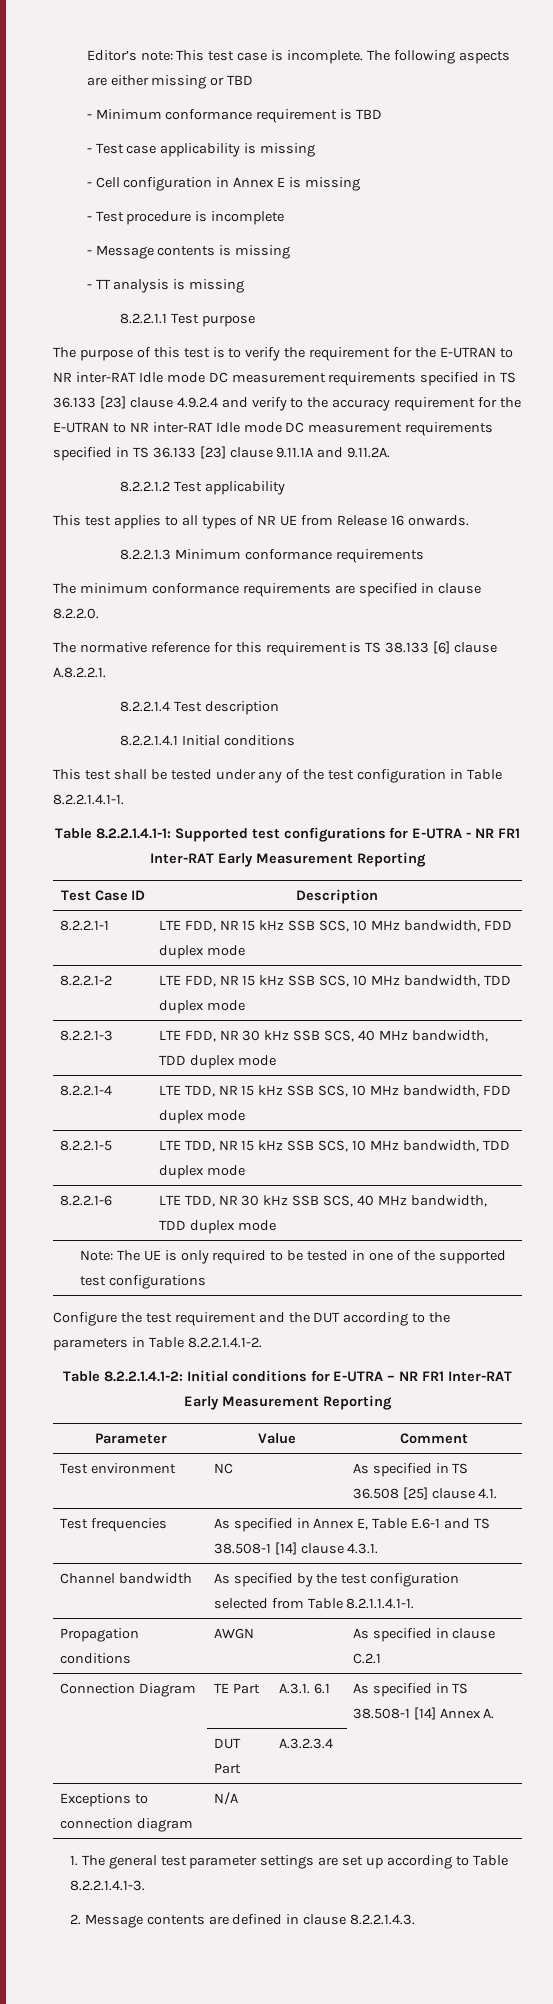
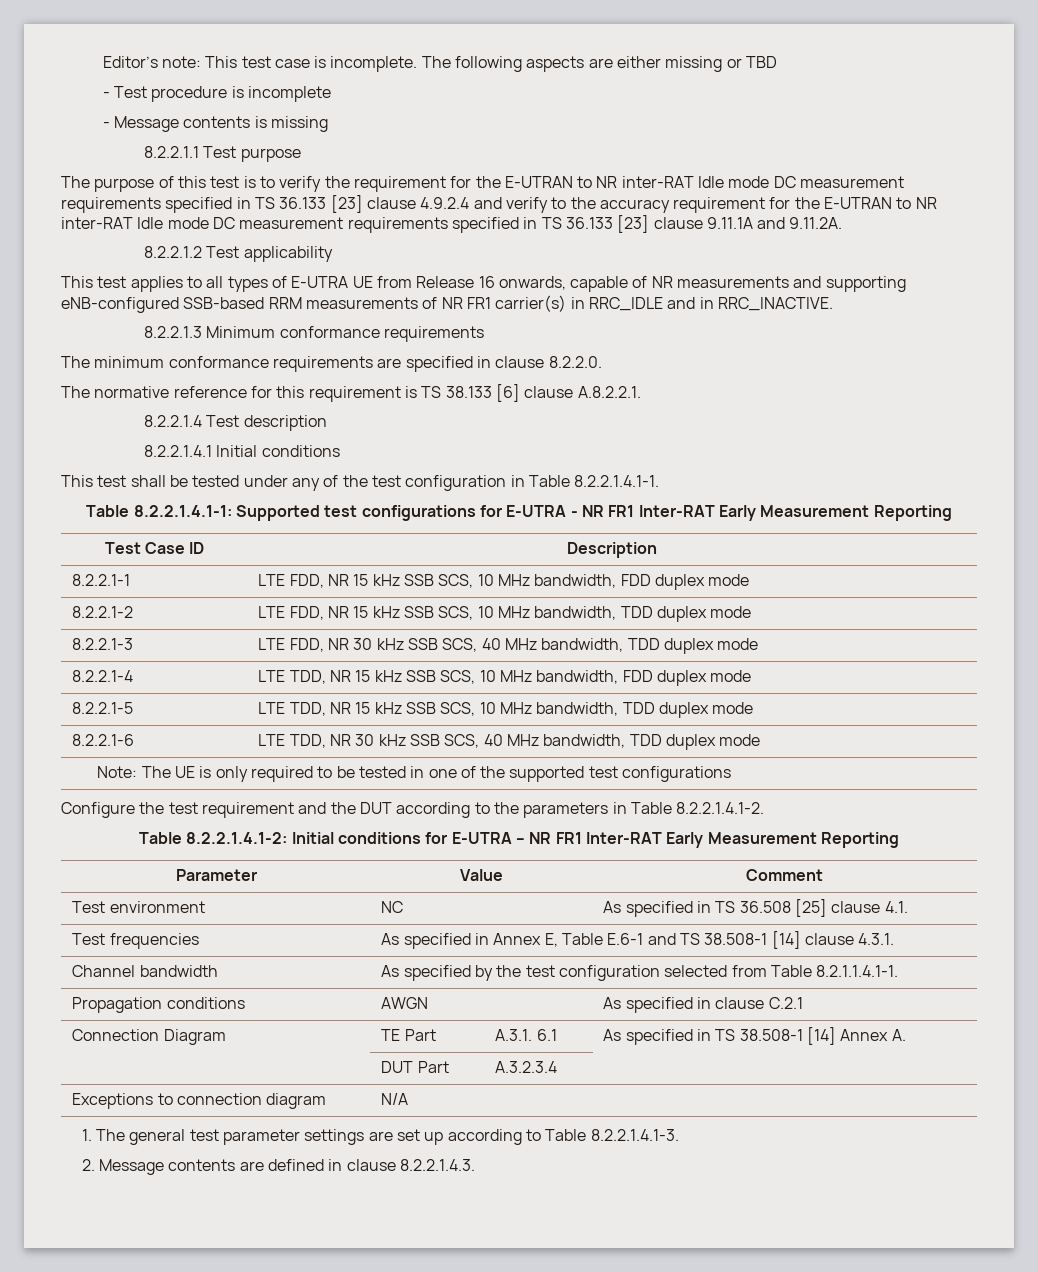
[86,109,383,123] [86,143,316,157] [86,177,361,191] // - Minimum conformance requirement is TBD // - Test case applicability is missing // - Cell configuration in Annex E is missing -> (778, 62) none
[86,279,245,293] // - TT analysis is missing -> (328, 124) none
[257,515,277,525] NR -> [291,276,349,288] E-UTRA
[407,515,469,526] onwards. -> [498,276,906,292] [61,295,833,313] onwards, capable of NR measurements and supporting eNB-configured SSB-based RRM measurements of NR FR1 carrier(s) in RRC_IDLE and in RRC_INACTIVE.

